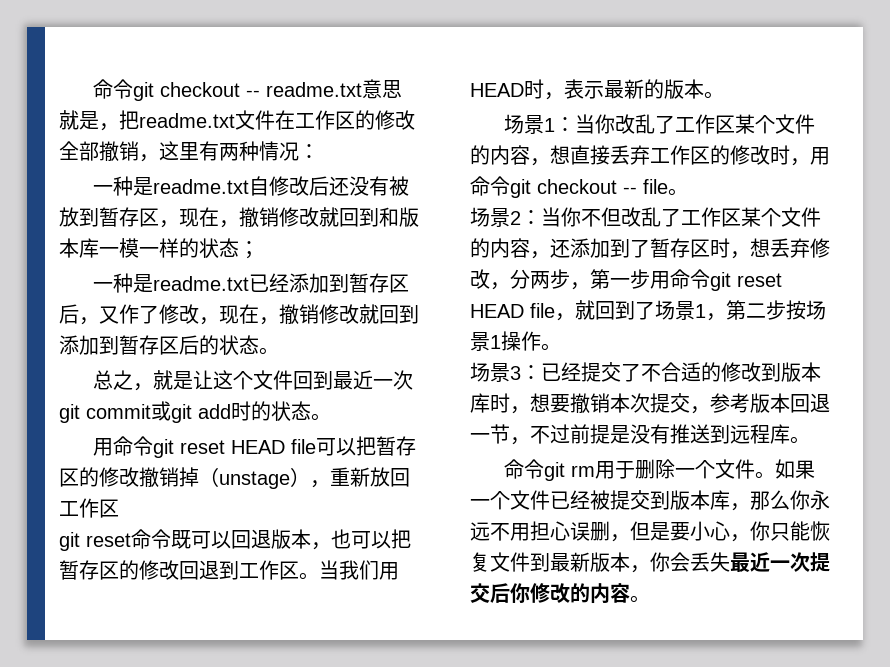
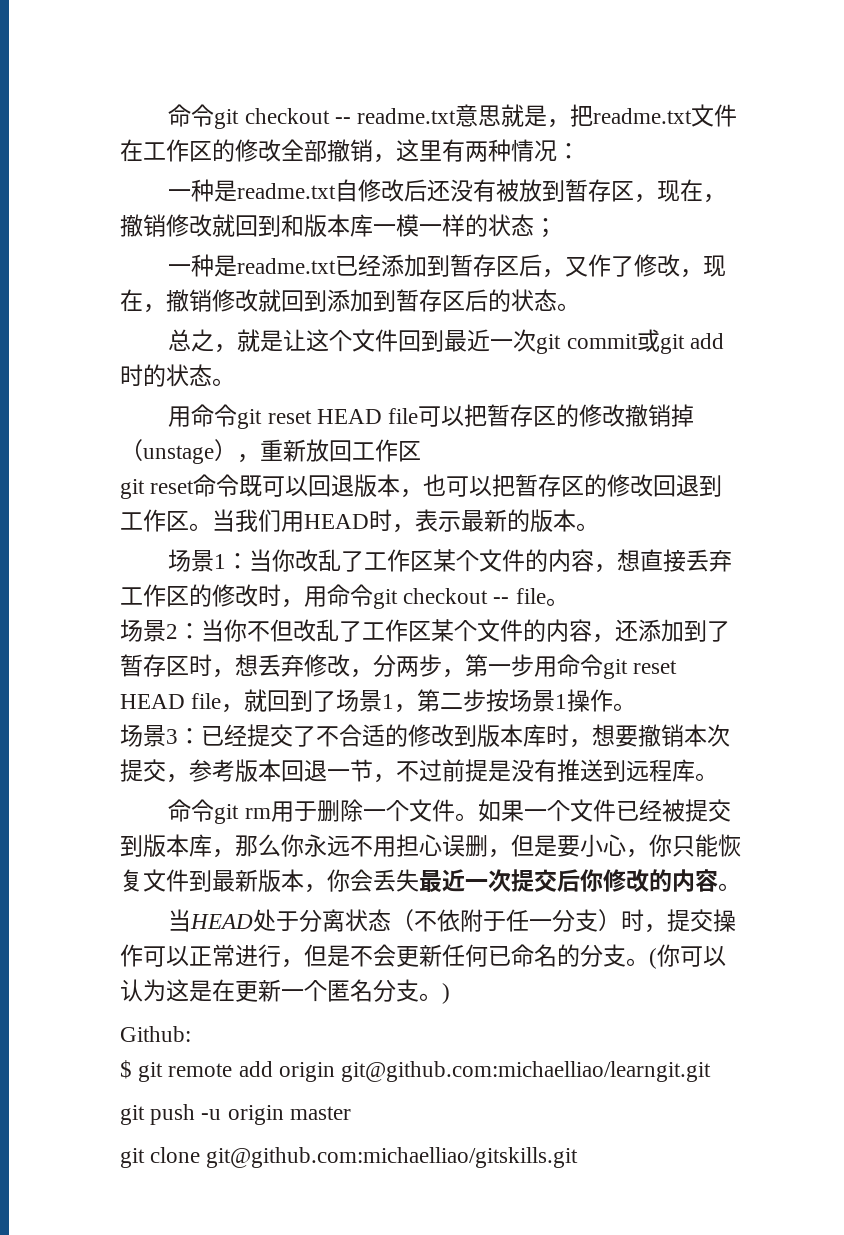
(650, 599) none -> [168,909,737,933] [120,944,726,969] [120,979,450,1004] [120,1026,191,1042] [120,1060,712,1082] [120,1104,351,1125] [120,1147,579,1168] // 当HEAD处于分离状态（不依附于任一分支）时，提交操作可以正常进行，但是不会更新任何已命名的分支。(你可以认为这是在更新一个匿名分支。) // Github: // $ git remote add origin git@github.com:michaelliao/learngit.git // git push -u origin master // git clone git@github.com:michaelliao/gitskills.git

